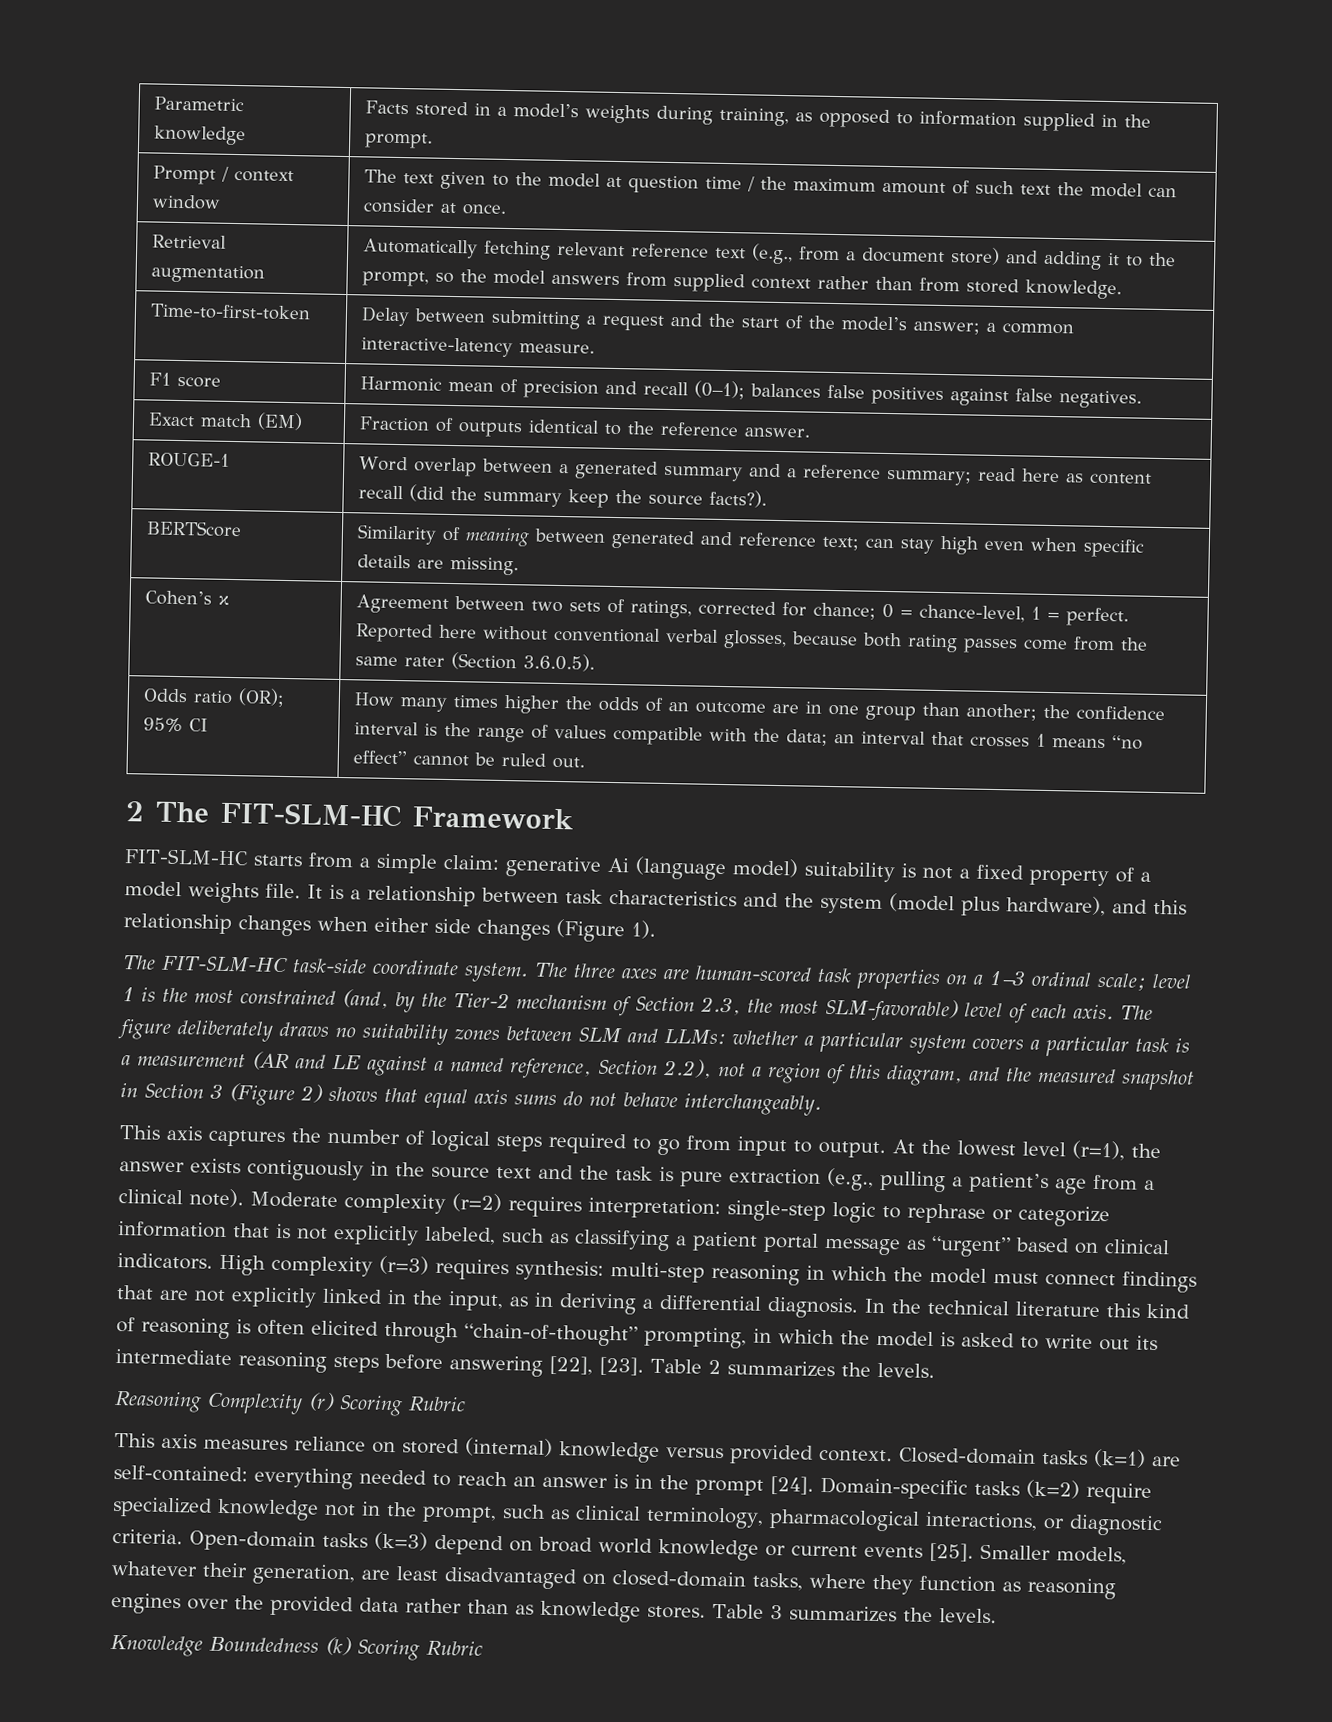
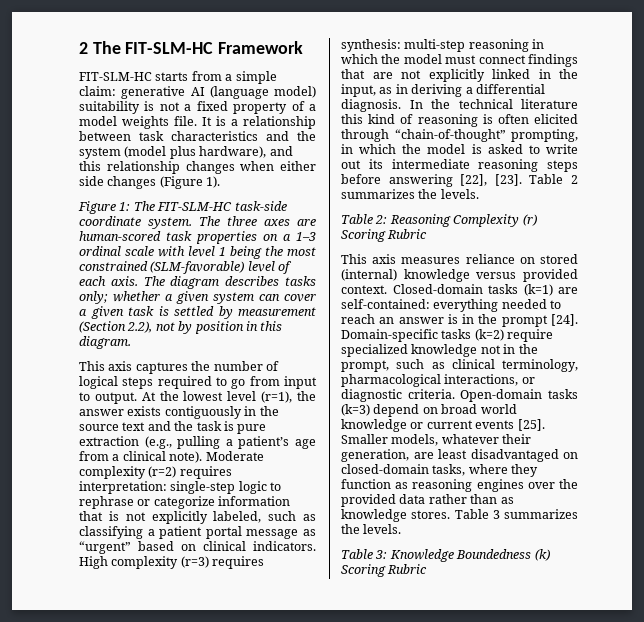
[153,96,244,112] [153,125,246,146] [364,100,1151,132] [364,132,433,149] [152,165,294,185] [151,194,221,210] [363,169,1177,198] [362,198,506,215] [151,234,227,249] [150,264,265,284] [362,238,1176,270] [361,269,1122,300] [149,303,311,321] [360,306,1074,335] [360,336,595,358] [148,372,221,388] [359,376,1142,409] [147,412,303,431] [358,416,810,438] [147,452,230,467] [358,456,1152,486] [357,484,767,508] [145,520,242,538] [356,524,1144,558] [356,554,519,576] [144,590,229,606] [355,594,1129,627] [354,623,1148,654] [354,652,595,672] [142,688,285,707] [142,717,208,733] [353,692,1165,722] [353,721,1143,750] [352,750,585,769] Parametric knowledge | Facts stored in a model’s weights during training, as opposed to information supplied in the prompt. // Prompt / context window | The text given to the model at question time / the maximum amount of such text the model can consider at once. // Retrieval augmentation | Automatically fetching relevant reference text (e.g., from a document store) and adding it to the prompt, so the model answers from supplied context rather than from stored knowledge. // Time-to-first-token | Delay between submitting a request and the start of the model’s answer; a common interactive-latency measure. // F1 score | Harmonic mean of precision and recall (0–1); balances false positives against false negatives. // Exact match (EM) | Fraction of outputs identical to the reference answer. // ROUGE-1 | Word overlap between a generated summary and a reference summary; read here as content recall (did the summary keep the source facts?). // BERTScore | Similarity of meaning between generated and reference text; can stay high even when specific details are missing. // Cohen’s κ | Agreement between two sets of ratings, corrected for chance; 0 = chance-level, 1 = perfect. Reported here without conventional verbal glosses, because both rating passes come from the same rater (Section 3.6.0.5). // Odds ratio (OR); 95% CI | How many times higher the odds of an outcome are in one group than another; the confidence interval is the range of values compatible with the data; an interval that crosses 1 means “no effect” cannot be ruled out. // -> (79, 48) none
[607,857,630,873] Ai -> [190,87,205,96] AI
(656, 929) none -> [78,201,131,214] Figure 1:
[1096,972,1147,991] scale; -> [125,246,185,257] scale with
[141,987,156,1002] is -> [230,246,262,259] being
[342,989,959,1023] (and, by the Tier-2 mechanism of Section 2.3, the most SLM-favorable) -> [150,261,245,274] (SLM-favorable)
[117,1018,1190,1058] [121,1051,1195,1091] [120,1083,822,1116] figure deliberately draws no suitability zones between SLM and LLMs: whether a particular system covers a particular task is a measurement (AR and LE against a named reference, Section 2.2), not a region of this diagram, and the measured snapshot in Section 3 (Figure 2) shows that equal axis sums do not behave interchangeably. -> [170,276,316,289] [79,291,316,304] [79,306,316,319] [79,321,283,334] [79,336,131,349] diagram describes tasks only; whether a given system can cover a given task is settled by measurement (Section 2.2), not by position in this diagram.
(935, 1370) none -> [341,214,388,224] Table 2:
(997, 1616) none -> [341,549,388,559] Table 3:

